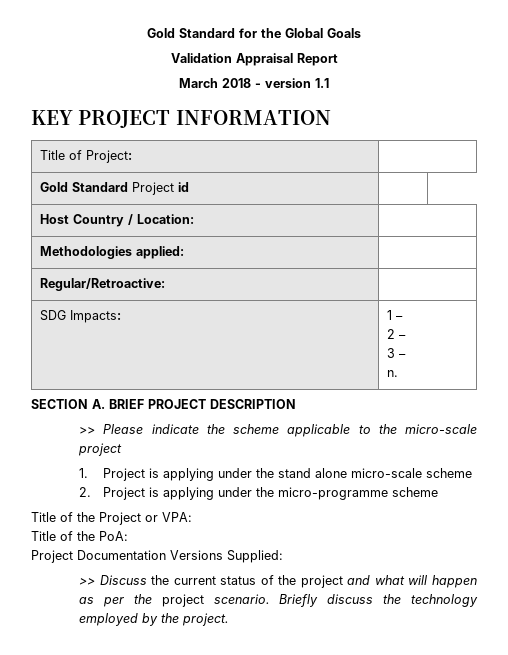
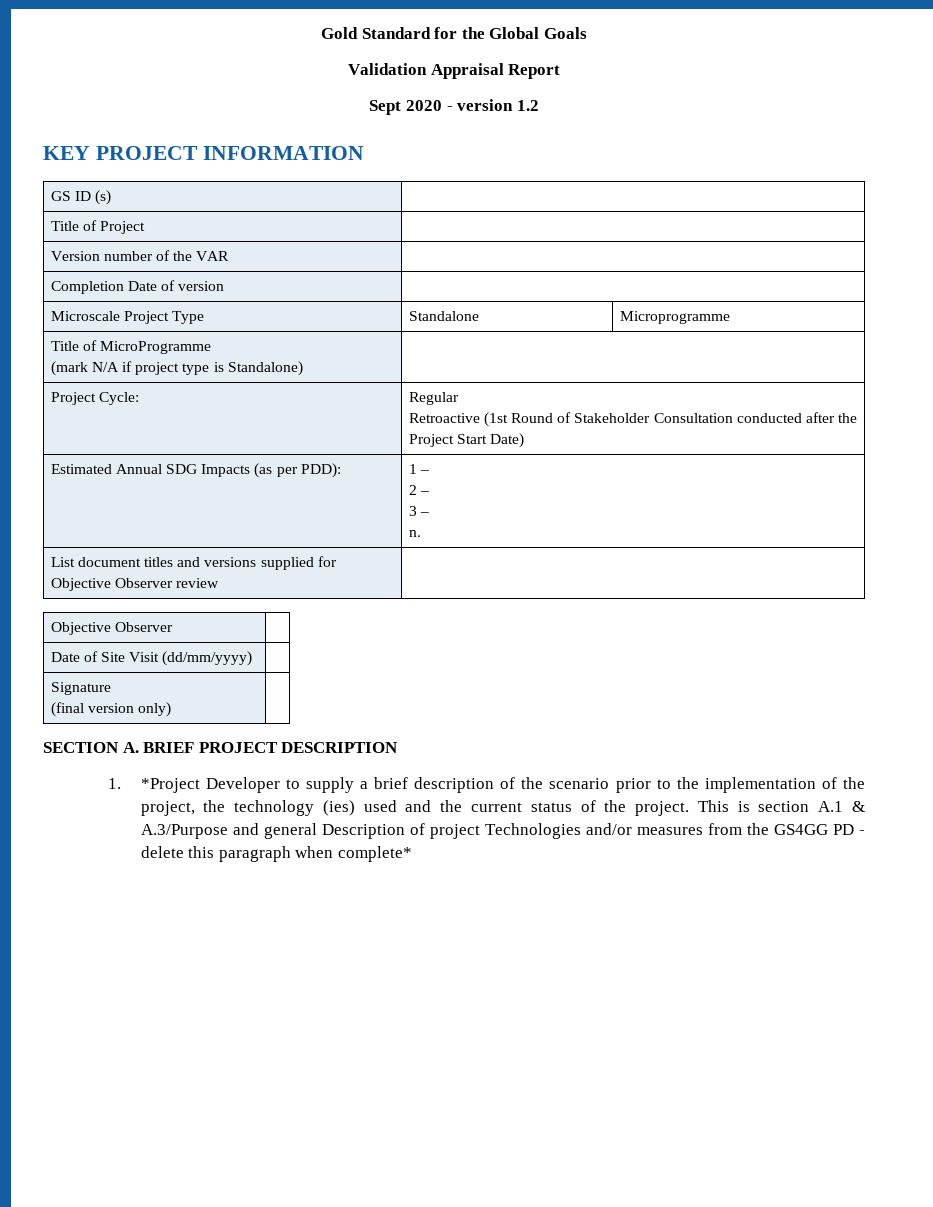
[179,78,251,88] March 2018 -> [369,100,442,115] Sept 2020
[315,78,329,88] 1.1 -> [516,100,539,111] 1.2
[40,150,133,163] [40,182,190,195] [40,214,195,227] [40,246,185,259] [40,278,166,291] [40,310,122,323] // Title of Project: | // Gold Standard Project id | // Host Country / Location: | // Methodologies applied: | // Regular/Retroactive: | // SDG Impacts: -> [50,190,111,205] [50,220,145,234] [50,250,230,261] [50,280,225,294] [50,311,204,324] [408,311,479,321] [619,311,730,324] [50,340,211,354] [50,361,303,376] [50,392,139,405] [408,392,459,405] [408,412,858,427] [408,433,524,448] [50,463,341,478] // GS ID (s) | // Title of Project | // Version number of the VAR | // Completion Date of version | // Microscale Project Type | Standalone | Microprogramme // Title of MicroProgramme // (mark N/A if project type is Standalone) | // Project Cycle: | Regular // Retroactive (1st Round of Stakeholder Consultation conducted after the Project Start Date) // Estimated Annual SDG Impacts (as per PDD):
(399, 373) none -> [50,556,337,570] [50,578,219,591] [50,622,173,635] [50,651,253,666] [50,682,111,695] [50,702,171,717] // List document titles and versions supplied for Objective Observer review | // Objective Observer | // Date of Site Visit (dd/mm/yyyy) | // Signature // (final version only) |
[79,424,477,437] [78,443,123,456] [79,468,473,481] [79,487,439,500] [31,512,192,525] [31,531,128,541] [31,550,283,563] [79,575,147,585] >> Please indicate the scheme applicable to the micro-scale project // 1. Project is applying under the stand alone micro-scale scheme // 2. Project is applying under the micro-programme scheme // Title of the Project or VPA: // Title of the PoA: // Project Documentation Versions Supplied: // >> Discuss -> [108,777,865,793] [140,800,432,816] 1. *Project Developer to supply a brief description of the scenario prior to the implementation of the project, the technology (ies) used and
[300,575,478,588] [79,594,478,607] [79,613,230,626] project and what will happen as per the project scenario. Briefly discuss the technology employed by the project. -> [635,800,866,816] [140,823,865,839] [140,846,412,862] project. This is section A.1 & A.3/Purpose and general Description of project Technologies and/or measures from the GS4GG PD - delete this paragraph when complete*

